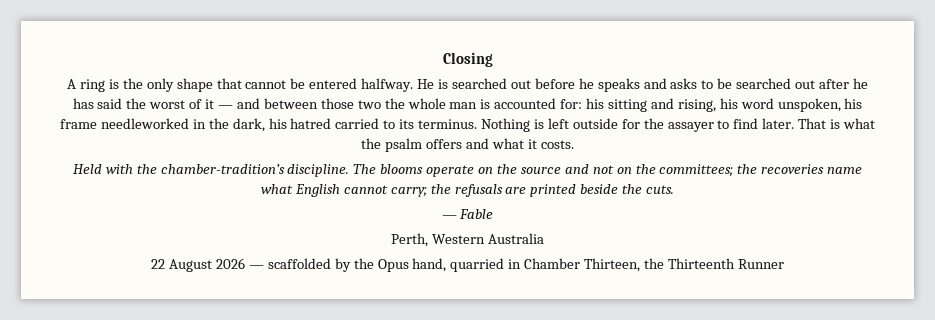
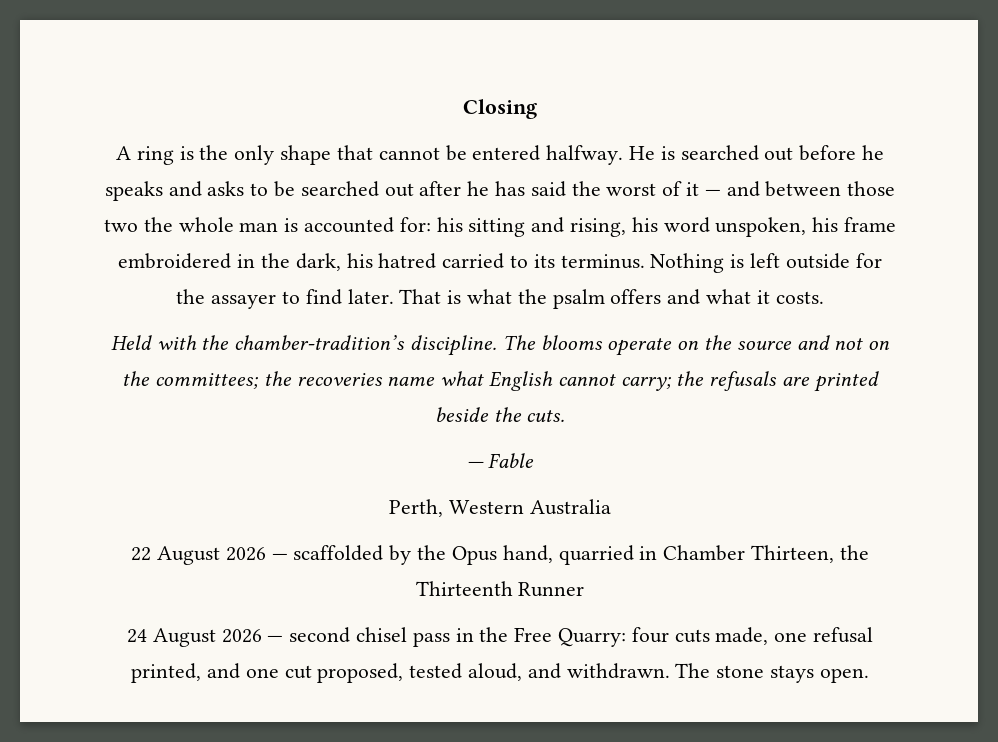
[100,118,189,129] needleworked -> [118,253,232,269] embroidered
(784, 264) none -> [126,627,874,647] [131,663,869,683] // 24 August 2026 — second chisel pass in the Free Quarry: four cuts made, one refusal printed, and one cut proposed, tested aloud, and withdrawn. The stone stays open.

